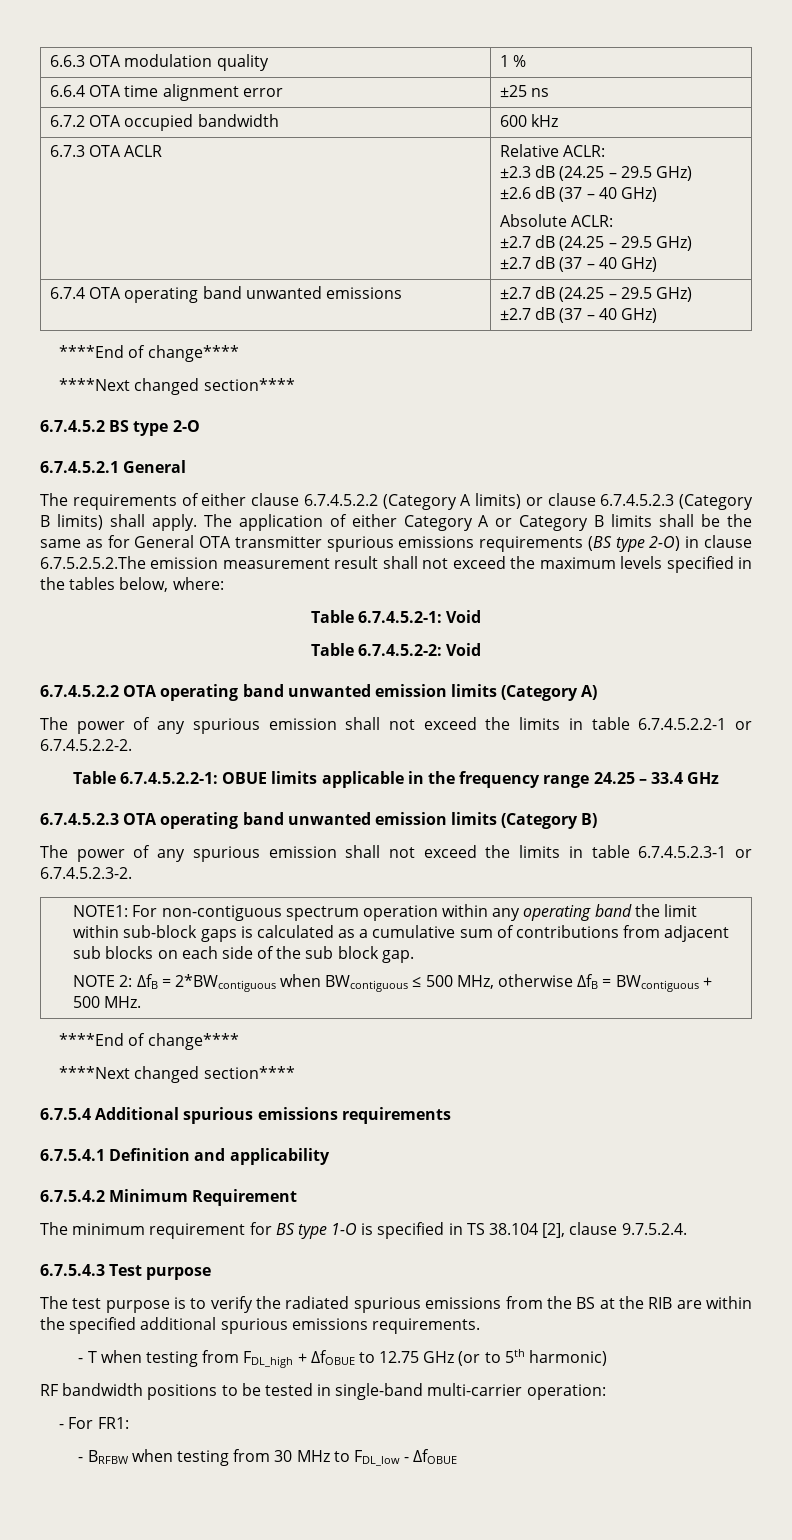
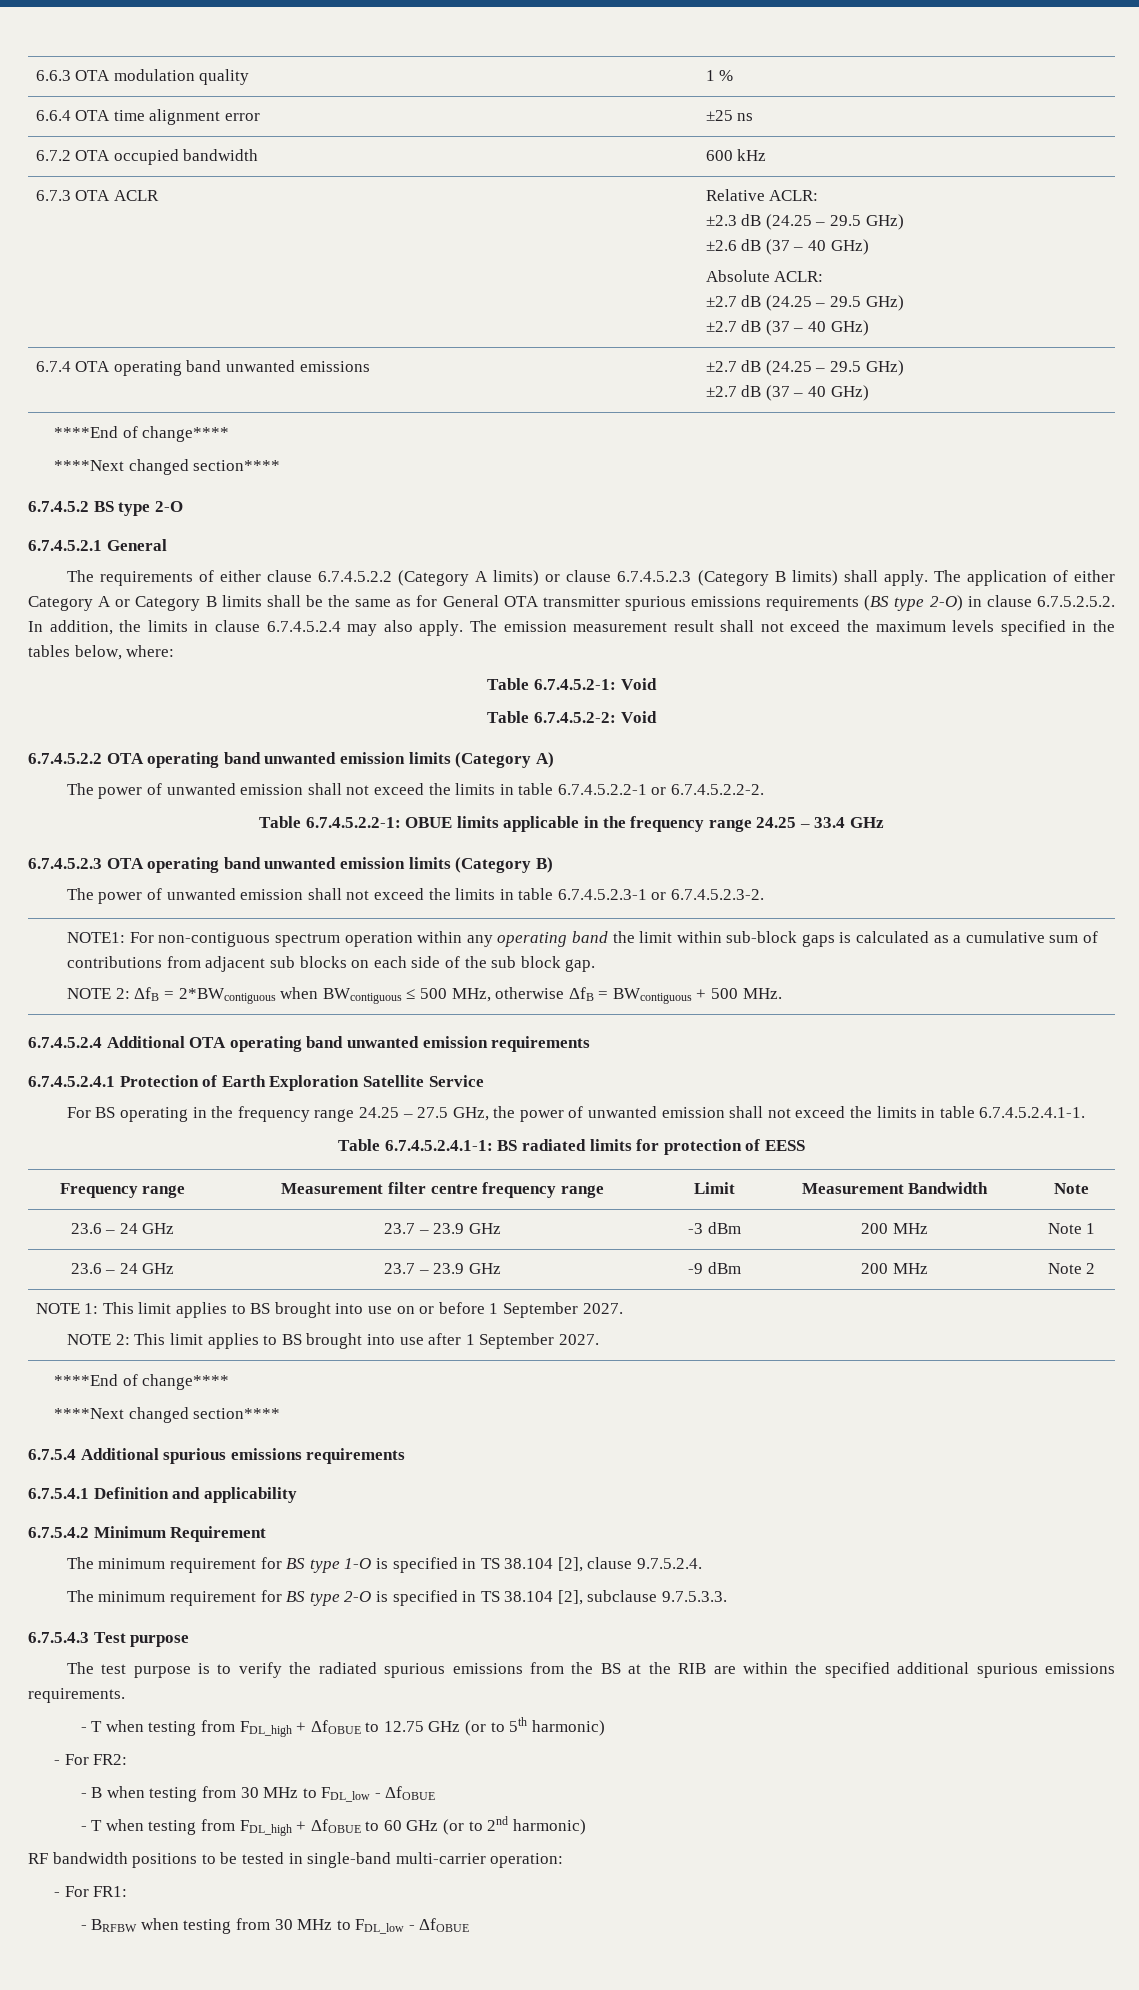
[40,556,146,569] 6.7.5.2.5.2.The -> [1037,596,1116,607] [28,620,497,636] 6.7.5.2.5.2. In addition, the limits in clause 6.7.4.5.2.4 may also apply. The
[157,718,260,734] any spurious -> [166,783,236,795] unwanted
[157,846,260,862] any spurious -> [166,888,236,900] unwanted
(142, 1002) none -> [28,1036,591,1052] [28,1075,484,1091] [66,1106,1086,1122] [338,1139,805,1155] [59,1183,186,1198] [281,1182,604,1198] [694,1182,735,1194] [801,1182,989,1194] [1054,1183,1089,1194] [70,1223,175,1234] [384,1223,501,1234] [688,1222,741,1234] [861,1223,928,1234] [1047,1223,1096,1234] [70,1263,175,1274] [384,1263,501,1274] [688,1262,741,1274] [861,1263,928,1274] [1047,1263,1096,1274] [35,1302,623,1318] [67,1333,599,1349] // 6.7.4.5.2.4 Additional OTA operating band unwanted emission requirements // 6.7.4.5.2.4.1 Protection of Earth Exploration Satellite Service // For BS operating in the frequency range 24.25 – 27.5 GHz, the power of unwanted emission shall not exceed the limits in table 6.7.4.5.2.4.1-1. // Table 6.7.4.5.2.4.1-1: BS radiated limits for protection of EESS // Frequency range | Measurement filter centre frequency range | Limit | Measurement Bandwidth | Note // 23.6 – 24 GHz | 23.7 – 23.9 GHz | -3 dBm | 200 MHz | Note 1 // 23.6 – 24 GHz | 23.7 – 23.9 GHz | -9 dBm | 200 MHz | Note 2 // NOTE 1: This limit applies to BS brought into use on or before 1 September 2027. // NOTE 2: This limit applies to BS brought into use after 1 September 2027.
(687, 1229) none -> [66,1590,728,1606] // The minimum requirement for BS type 2-O is specified in TS 38.104 [2], subclause 9.7.5.3.3.
(608, 1358) none -> [54,1754,128,1765] [80,1786,436,1802] [80,1816,586,1836] // - For FR2: // - B when testing from 30 MHz to FDL_low - ΔfOBUE // - T when testing from FDL_high + ΔfOBUE to 60 GHz (or to 2nd harmonic)

